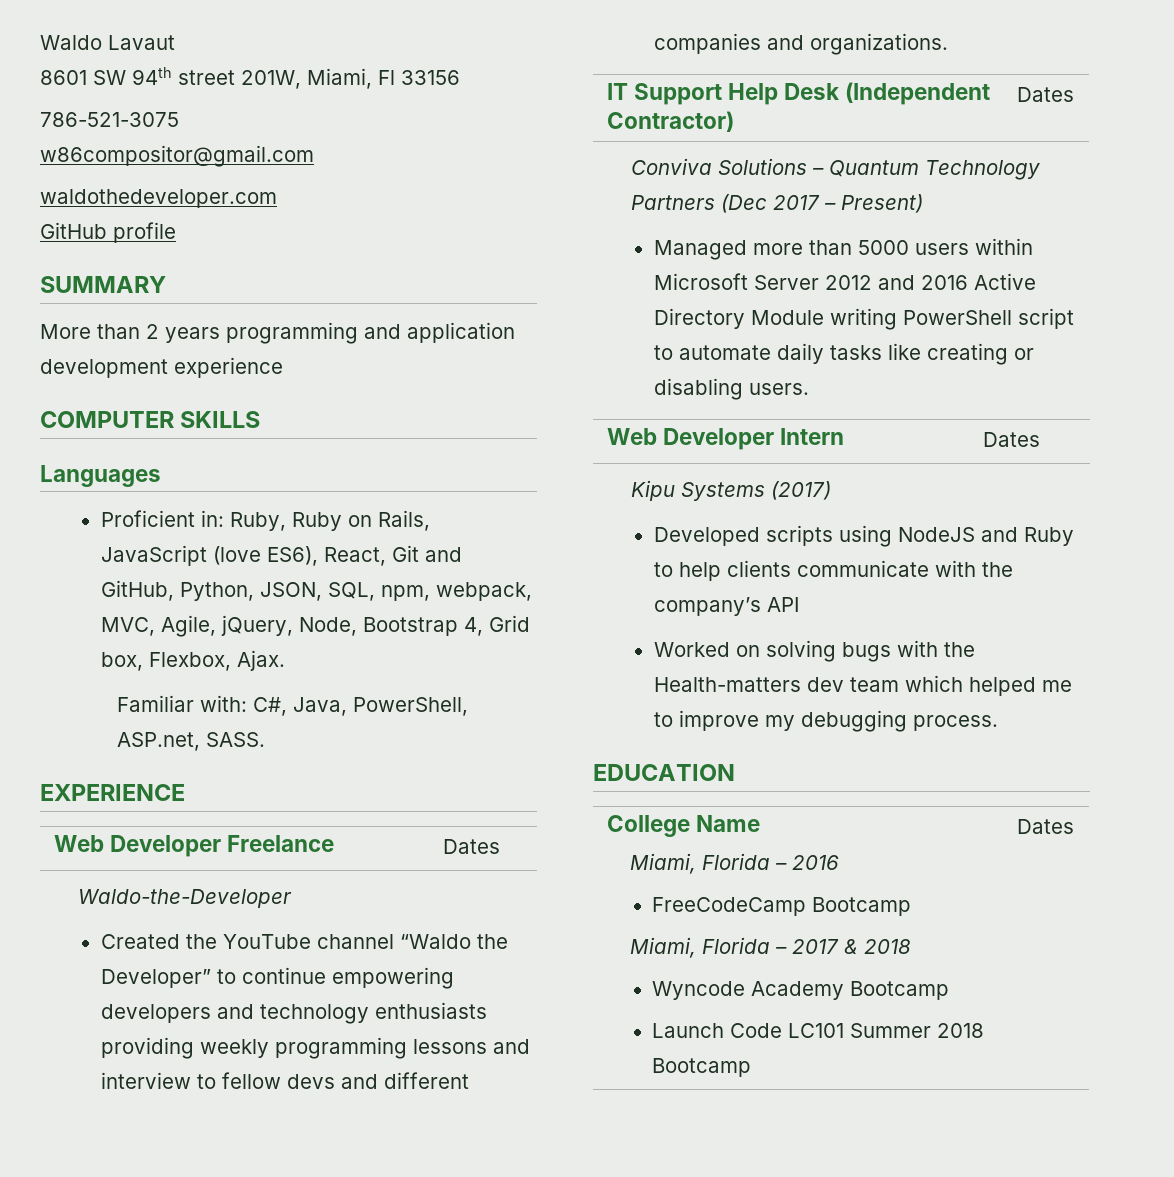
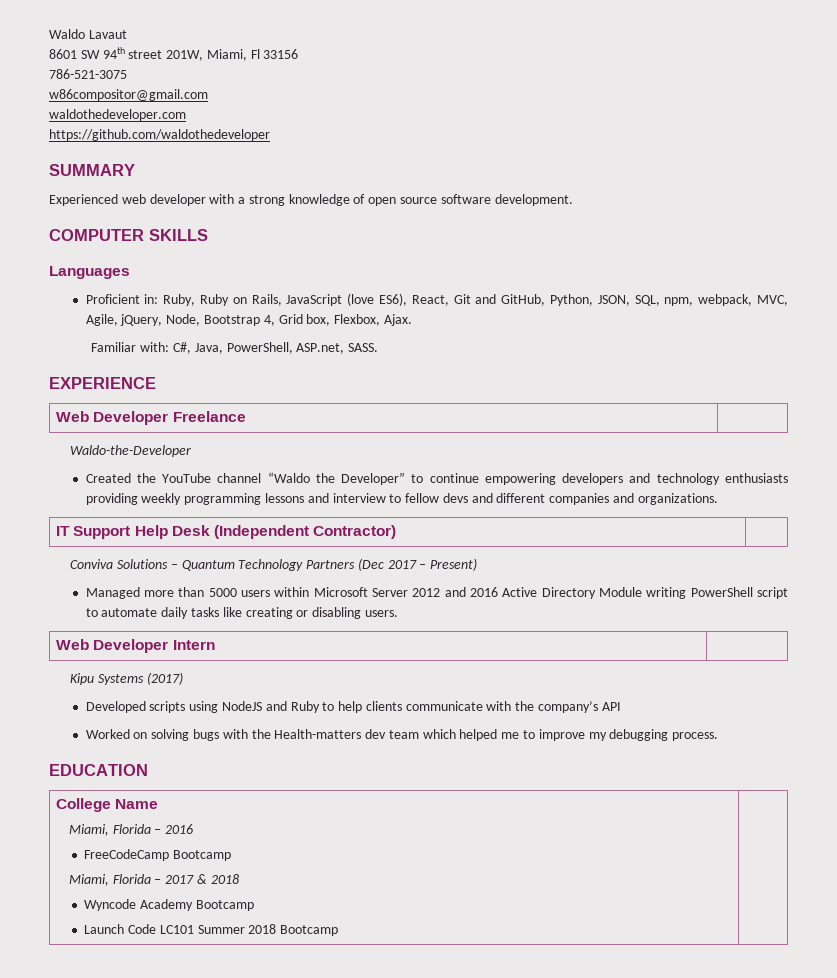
[40,222,176,243] GitHub profile -> [49,129,270,141] https://github.com/waldothedeveloper
[40,322,515,344] [40,357,283,378] More than 2 years programming and application development experience -> [49,194,573,206] Experienced web developer with a strong knowledge of open source software development.
[442,839,500,854] Dates -> (246, 416) none
[1016,87,1074,102] Dates -> (397, 532) none
[982,432,1040,447] Dates -> (215, 645) none
[1016,819,1074,834] Dates -> (339, 930) none

